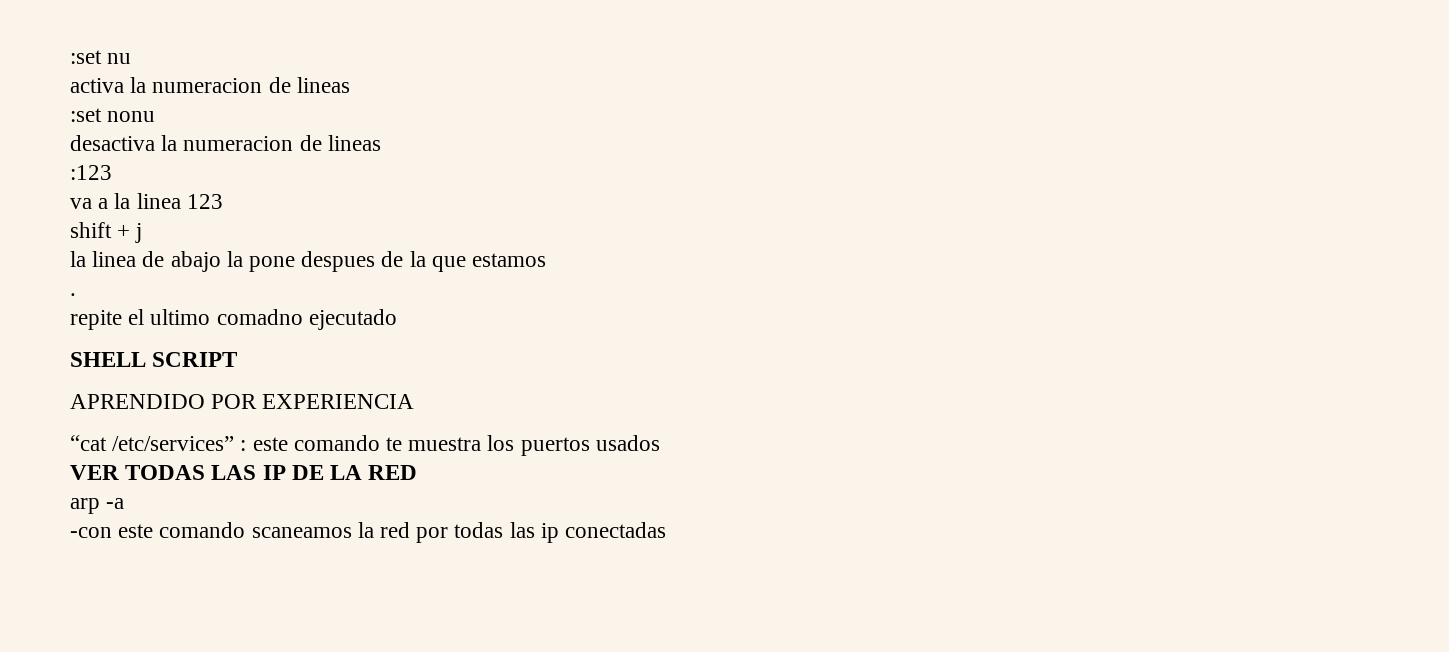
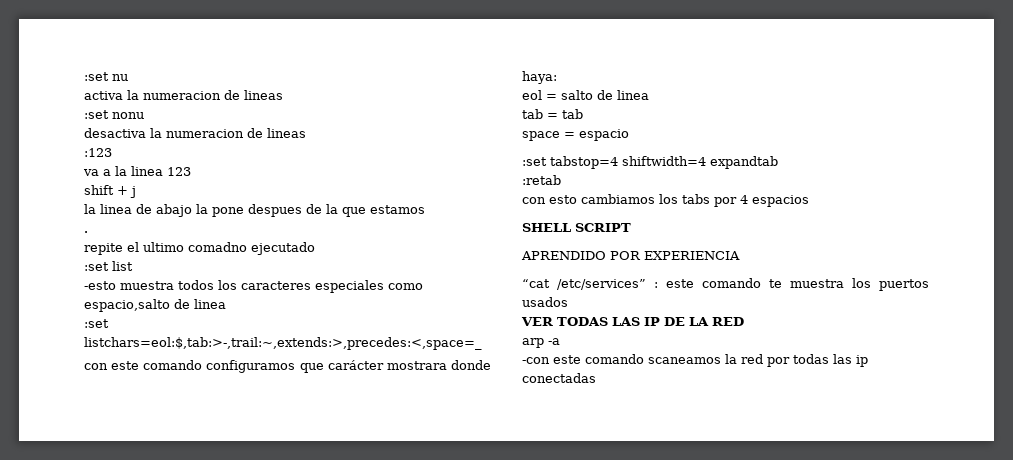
(397, 319) none -> [84,261,133,271] [84,280,423,293] [84,299,226,312] [84,319,109,328] [84,337,482,350] [84,360,491,373] [522,71,557,84] [522,90,649,100] [522,109,583,119] [522,129,629,141] [522,156,778,169] [522,175,561,185] [522,194,809,207] // :set list // -esto muestra todos los caracteres especiales como espacio,salto de linea // :set listchars=eol:$,tab:>-,trail:~,extends:>,precedes:<,space=_ // con este comando configuramos que carácter mostrara donde haya: // eol = salto de linea // tab = tab // space = espacio // :set tabstop=4 shiftwidth=4 expandtab // :retab // con esto cambiamos los tabs por 4 espacios

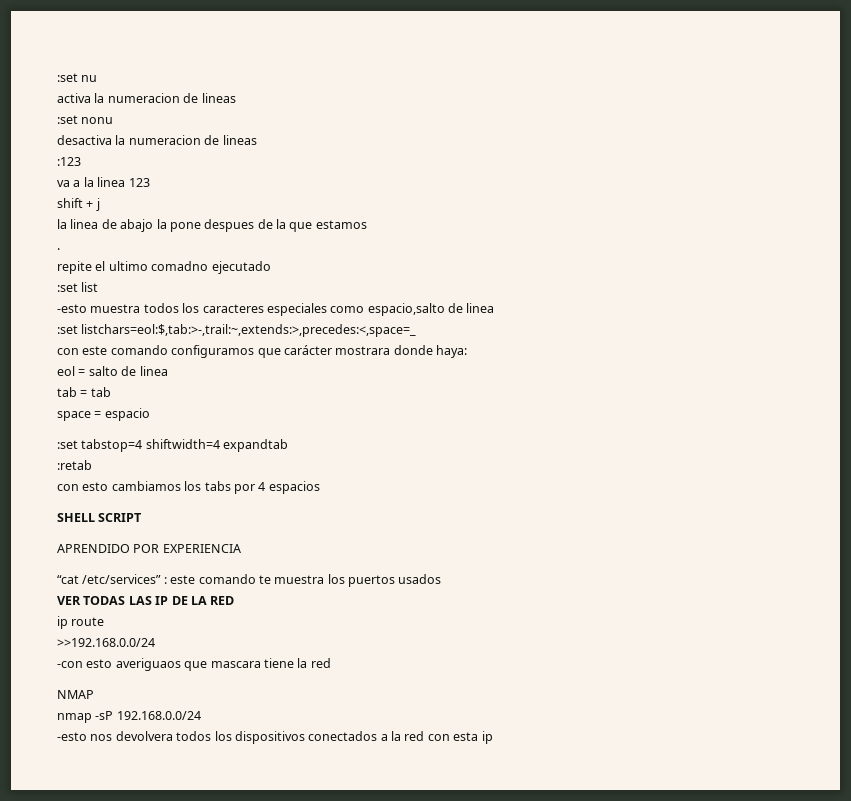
[522,338,560,348] [522,354,868,367] [522,373,596,383] arp -a // -con este comando scaneamos la red por todas las ip conectadas -> [57,616,105,629] [57,638,155,647] [57,658,331,671] [57,690,94,699] [57,711,201,723] [57,731,493,744] ip route // >>192.168.0.0/24 // -con esto averiguaos que mascara tiene la red // NMAP // nmap -sP 192.168.0.0/24 // -esto nos devolvera todos los dispositivos conectados a la red con esta ip

